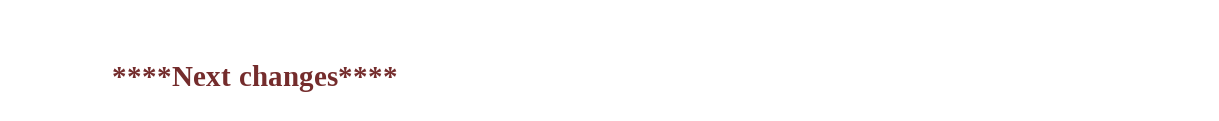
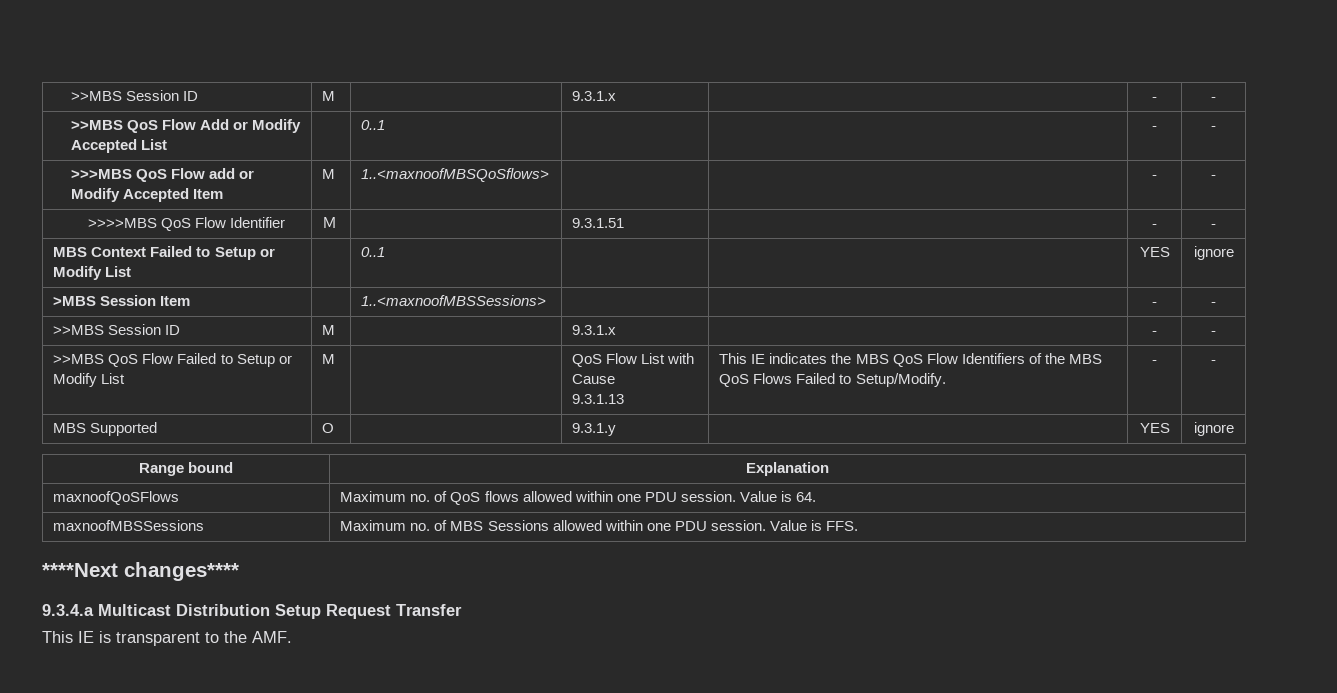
[112,65,398,92] ****Next changes**** -> [70,90,198,101] [322,91,336,101] [572,91,617,101] [1152,97,1157,101] [1211,97,1216,101] [70,119,301,133] [70,139,167,153] [361,120,386,130] [1152,126,1157,130] [1211,126,1216,130] [70,168,254,182] [70,188,223,202] [322,169,336,179] [361,168,550,182] [1152,175,1157,179] [1211,175,1216,179] [87,217,286,231] [322,217,338,228] [572,218,625,228] [1152,224,1157,228] [1211,224,1216,228] [53,246,275,260] [53,266,132,280] [361,247,386,257] [1139,247,1170,257] [1193,246,1234,260] [53,295,191,306] [361,295,547,306] [1152,302,1157,306] [1211,302,1216,306] [53,324,181,335] [322,325,336,335] [572,325,617,335] [1152,331,1157,335] [1211,331,1216,335] [53,353,292,367] [53,373,126,387] [322,354,336,364] [572,353,695,367] [572,374,616,384] [572,394,625,404] [719,353,1102,367] [719,373,946,387] [1152,360,1157,364] [1211,360,1216,364] [53,422,158,436] [322,423,335,433] [572,423,617,436] [1139,423,1170,433] [1193,422,1234,436] [138,462,234,476] [746,462,830,476] [53,491,180,505] [340,491,816,505] [53,520,205,531] [340,520,858,531] [42,562,239,581] [42,604,462,619] [42,631,292,646] >>MBS Session ID | M | | 9.3.1.x | | - | - // >>MBS QoS Flow Add or Modify Accepted List | | 0..1 | | | - | - // >>>MBS QoS Flow add or Modify Accepted Item | M | 1..<maxnoofMBSQoSflows> | | | - | - // >>>>MBS QoS Flow Identifier | Ｍ | | 9.3.1.51 | | - | - // MBS Context Failed to Setup or Modify List | | 0..1 | | | YES | ignore // >MBS Session Item | | 1..<maxnoofMBSSessions> | | | - | - // >>MBS Session ID | M | | 9.3.1.x | | - | - // >>MBS QoS Flow Failed to Setup or Modify List | M | | QoS Flow List with Cause // 9.3.1.13 | This IE indicates the MBS QoS Flow Identifiers of the MBS QoS Flows Failed to Setup/Modify. | - | - // MBS Supported | O | | 9.3.1.y | | YES | ignore // Range bound | Explanation // maxnoofQoSFlows | Maximum no. of QoS flows allowed within one PDU session. Value is 64. // maxnoofMBSSessions | Maximum no. of MBS Sessions allowed within one PDU session. Value is FFS. // ****Next changes**** // 9.3.4.a Multicast Distribution Setup Request Transfer // This IE is transparent to the AMF.

